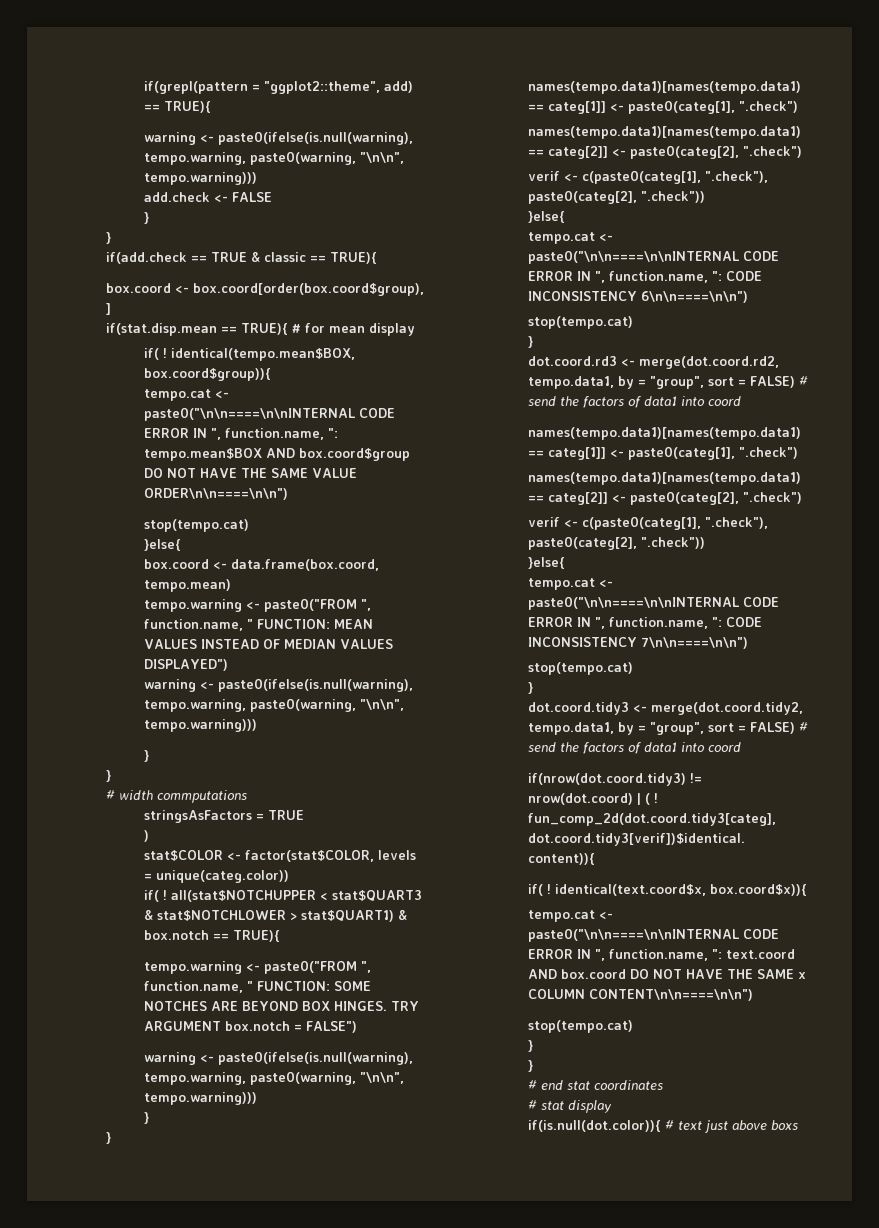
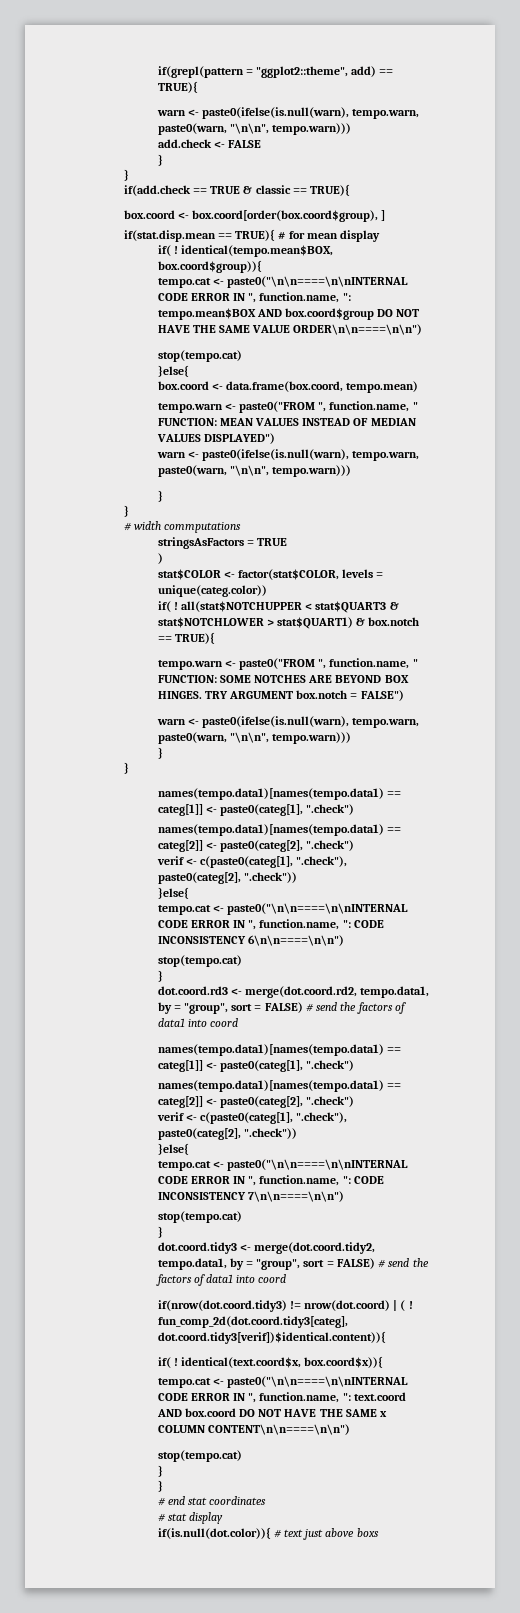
[143,131,413,145] [143,151,404,165] [143,172,257,185] warning <- paste0(ifelse(is.null(warning), tempo.warning, paste0(warning, "\n\n", tempo.warning))) -> [156,107,420,119] [157,123,351,135] warn <- paste0(ifelse(is.null(warn), tempo.warn, paste0(warn, "\n\n", tempo.warn)))
[143,599,242,612] tempo.warning -> [157,403,223,413] tempo.warn
[143,678,413,692] [143,698,404,712] [143,719,257,732] warning <- paste0(ifelse(is.null(warning), tempo.warning, paste0(warning, "\n\n", tempo.warning))) -> [156,449,420,461] [157,465,351,477] warn <- paste0(ifelse(is.null(warn), tempo.warn, paste0(warn, "\n\n", tempo.warn)))
[143,961,242,974] tempo.warning -> [157,660,223,670] tempo.warn
[143,1051,413,1065] [143,1071,404,1085] [143,1092,257,1105] warning <- paste0(ifelse(is.null(warning), tempo.warning, paste0(warning, "\n\n", tempo.warning))) -> [156,716,420,728] [157,732,351,744] warn <- paste0(ifelse(is.null(warn), tempo.warn, paste0(warn, "\n\n", tempo.warn)))

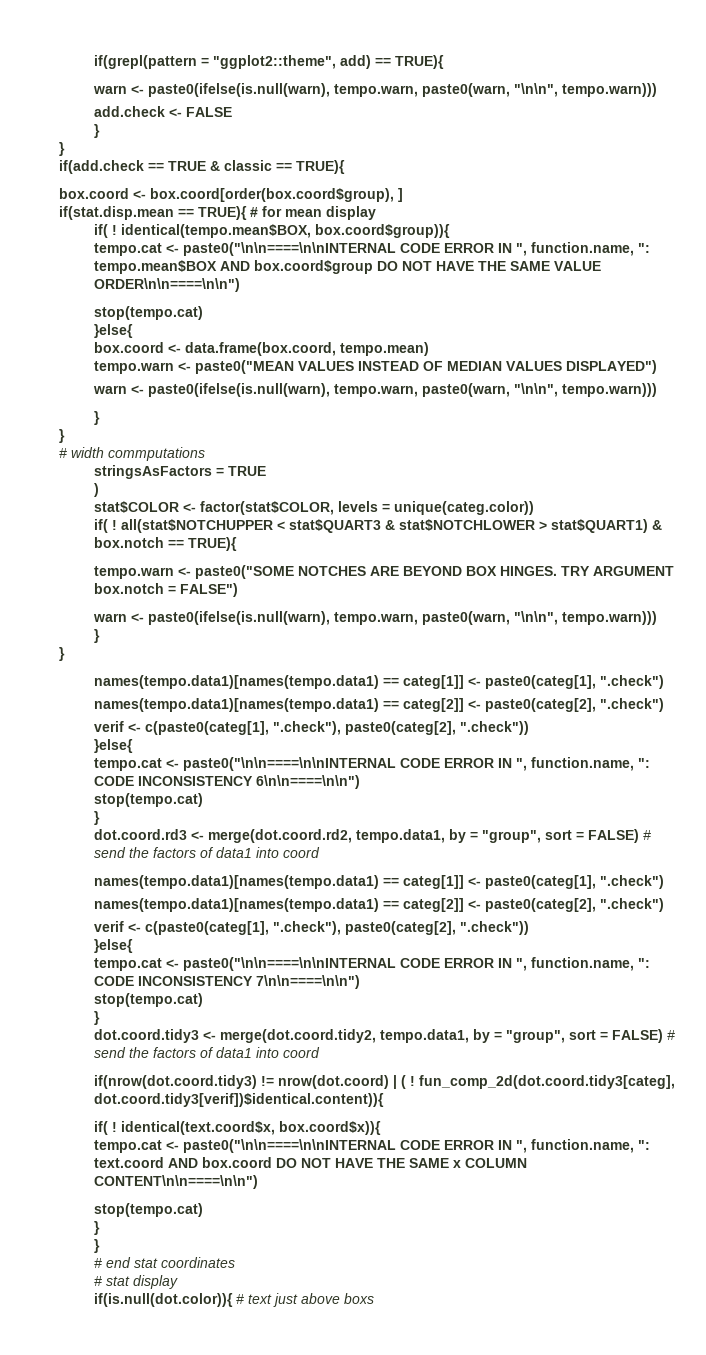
[238,401,418,413] [157,418,253,426] paste0("FROM ", function.name, " FUNCTION: MEAN -> [194,360,294,374] paste0("MEAN
[238,658,418,670] [157,675,251,683] paste0("FROM ", function.name, " FUNCTION: SOME -> [194,565,294,579] paste0("SOME

